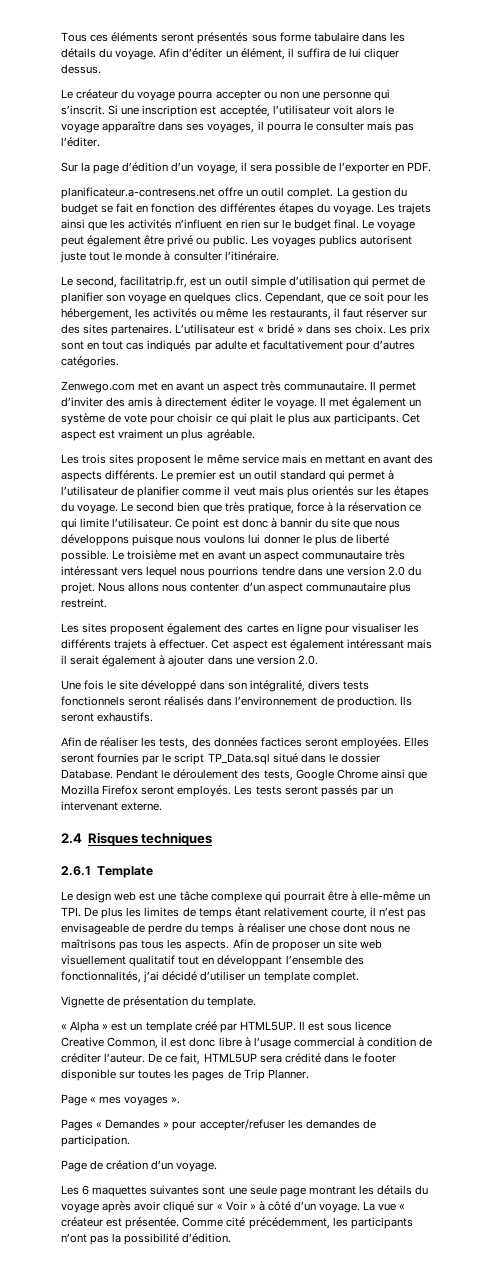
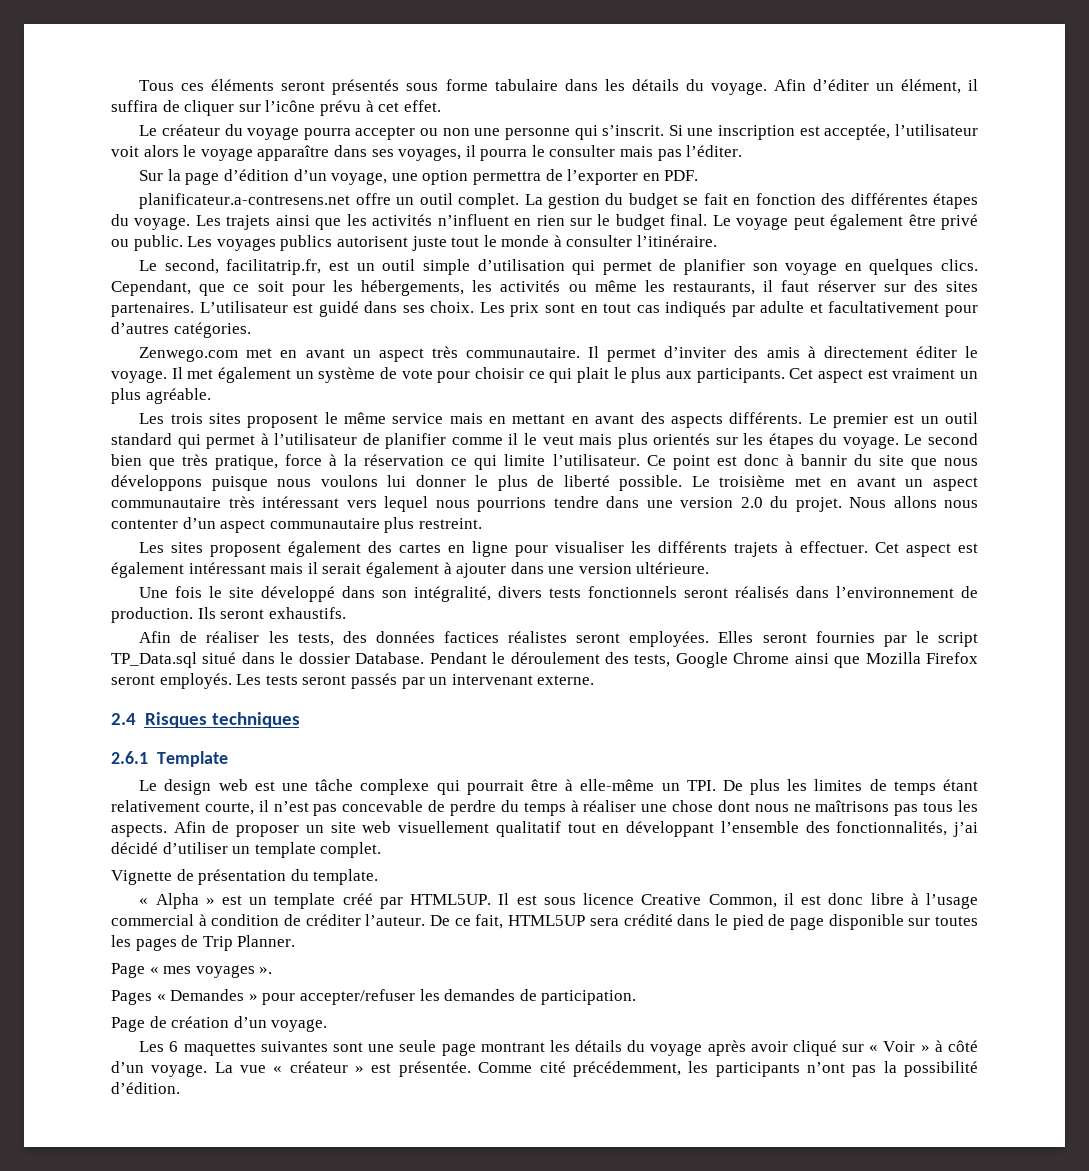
[349,48,400,60] [61,64,101,74] lui cliquer dessus. -> [184,100,441,116] cliquer sur l’icône prévu à cet effet.
[240,162,320,174] il sera possible -> [391,170,541,185] une option permettra
[61,308,132,320] hébergement, -> [361,280,464,296] hébergements,
[257,324,303,334] « bridé » -> [318,301,359,317] guidé
(231, 490) none -> [523,433,537,445] le
[297,655,318,665] 2.0. -> [636,562,710,574] ultérieure.
(302, 742) none -> [508,631,568,643] réalistes
[61,923,129,935] envisageable -> [342,800,424,812] concevable
[364,1053,397,1063] footer -> [732,914,824,930] pied de page
(103, 1222) none -> [355,1066,365,1073] »

